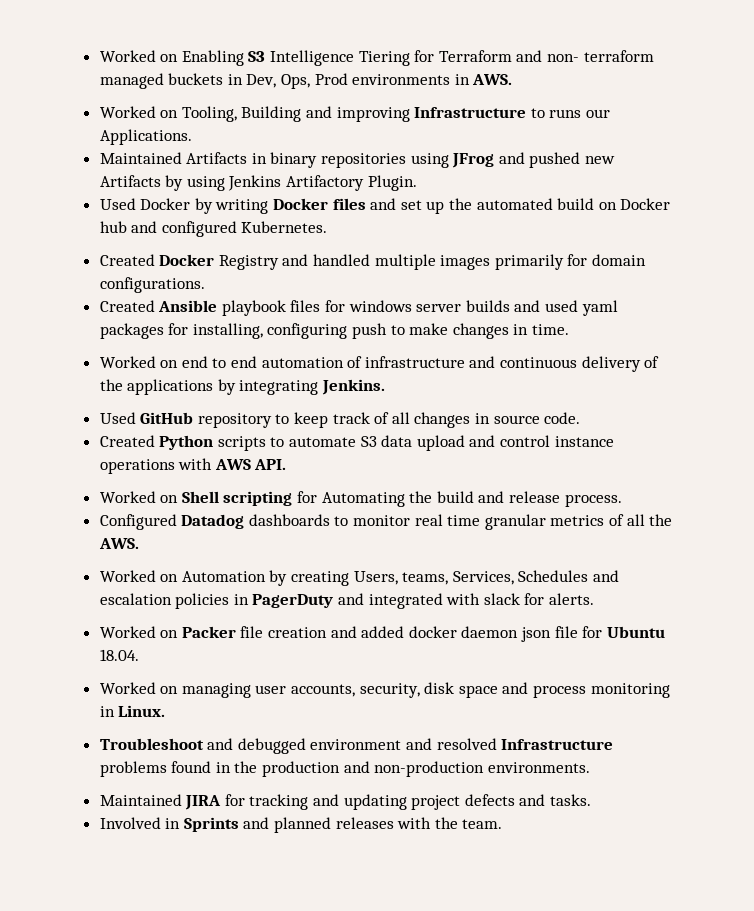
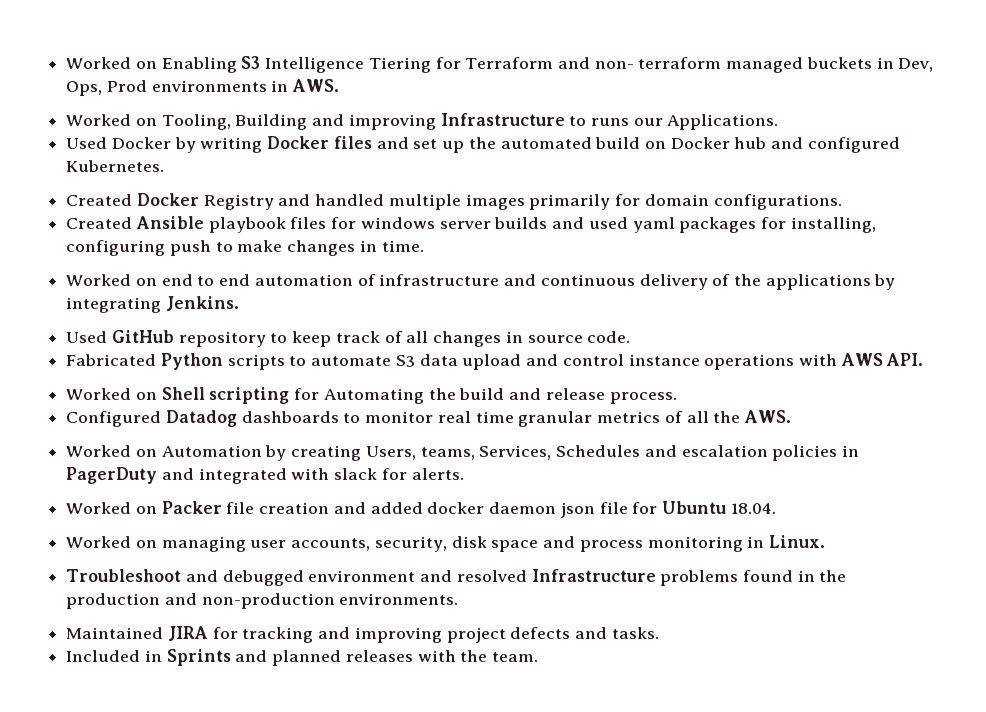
[99,152,616,168] [99,175,417,191] // Maintained Artifacts in binary repositories using JFrog and pushed new Artifacts by using Jenkins Artifactory Plugin. -> (779, 122) none
[99,435,155,447] Created -> [66,354,157,366] Fabricated
[343,794,407,810] updating -> [354,627,442,643] improving
[99,817,161,829] Involved -> [66,650,141,662] Included

